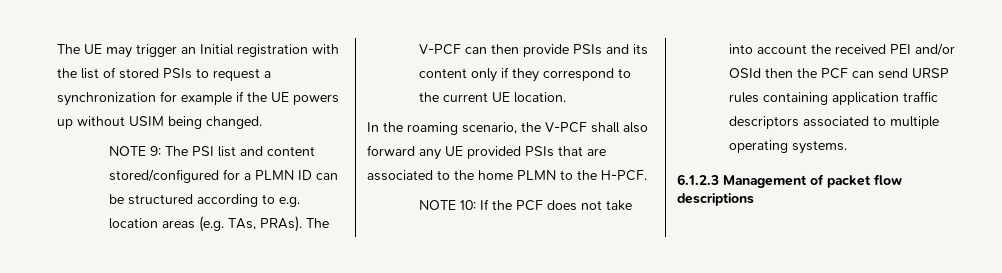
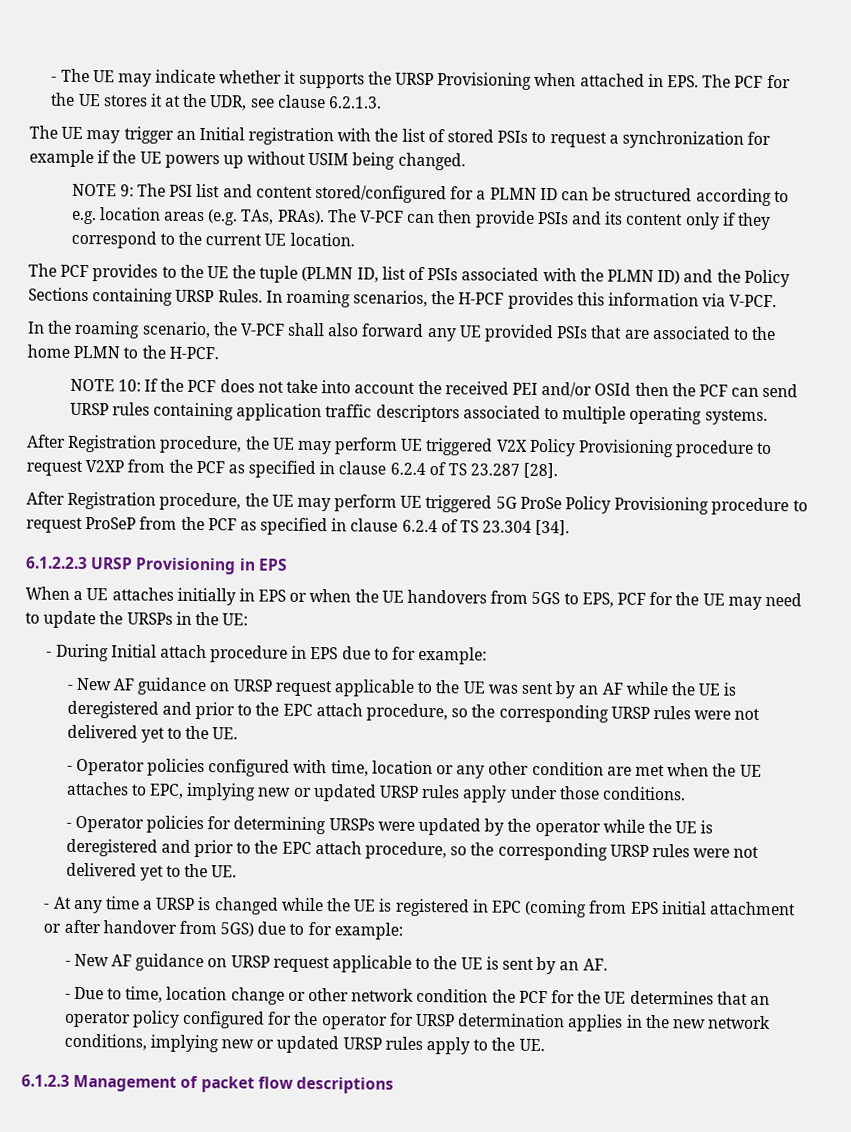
(57, 49) none -> [51,68,791,90] [51,92,383,111] - The UE may indicate whether it supports the URSP Provisioning when attached in EPS. The PCF for the UE stores it at the UDR, see clause 6.2.1.3. //
(566, 97) none -> [28,263,790,288] [28,287,778,310] // The PCF provides to the UE the tuple (PLMN ID, list of PSIs associated with the PLMN ID) and the Policy Sections containing URSP Rules. In roaming scenarios, the H-PCF provides this information via V-PCF.
(847, 147) none -> [27,434,773,458] [26,459,559,479] [26,491,808,516] [26,516,571,536] [25,556,288,575] [25,586,802,610] [25,610,249,629] [46,643,488,665] [66,677,737,699] [66,700,761,723] [66,724,239,743] [66,758,762,779] [65,781,686,803] [65,815,714,837] [65,838,760,861] [65,862,238,881] [43,896,796,918] [43,919,403,940] [64,953,608,975] [64,986,770,1006] [63,1010,772,1032] [63,1033,545,1055] // After Registration procedure, the UE may perform UE triggered V2X Policy Provisioning procedure to request V2XP from the PCF as specified in clause 6.2.4 of TS 23.287 [28]. // After Registration procedure, the UE may perform UE triggered 5G ProSe Policy Provisioning procedure to request ProSeP from the PCF as specified in clause 6.2.4 of TS 23.304 [34]. // 6.1.2.2.3 URSP Provisioning in EPS // When a UE attaches initially in EPS or when the UE handovers from 5GS to EPS, PCF for the UE may need to update the URSPs in the UE: // - During Initial attach procedure in EPS due to for example: // - New AF guidance on URSP request applicable to the UE was sent by an AF while the UE is deregistered and prior to the EPC attach procedure, so the corresponding URSP rules were not delivered yet to the UE. // - Operator policies configured with time, location or any other condition are met when the UE attaches to EPC, implying new or updated URSP rules apply under those conditions. // - Operator policies for determining URSPs were updated by the operator while the UE is deregistered and prior to the EPC attach procedure, so the corresponding URSP rules were not delivered yet to the UE. // - At any time a URSP is changed while the UE is registered in EPC (coming from EPS initial attachment or after handover from 5GS) due to for example: // - New AF guidance on URSP request applicable to the UE is sent by an AF. // - Due to time, location change or other network condition the PCF for the UE determines that an operator policy configured for the operator for URSP determination applies in the new network conditions, implying new or updated URSP rules apply to the UE.

